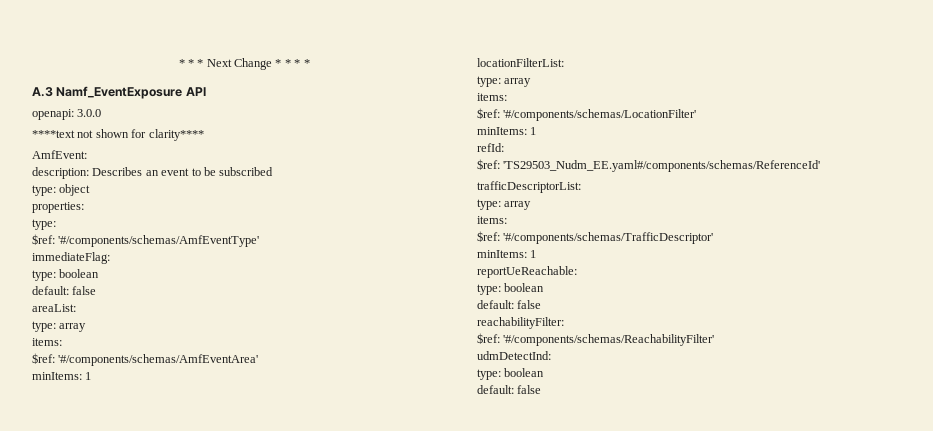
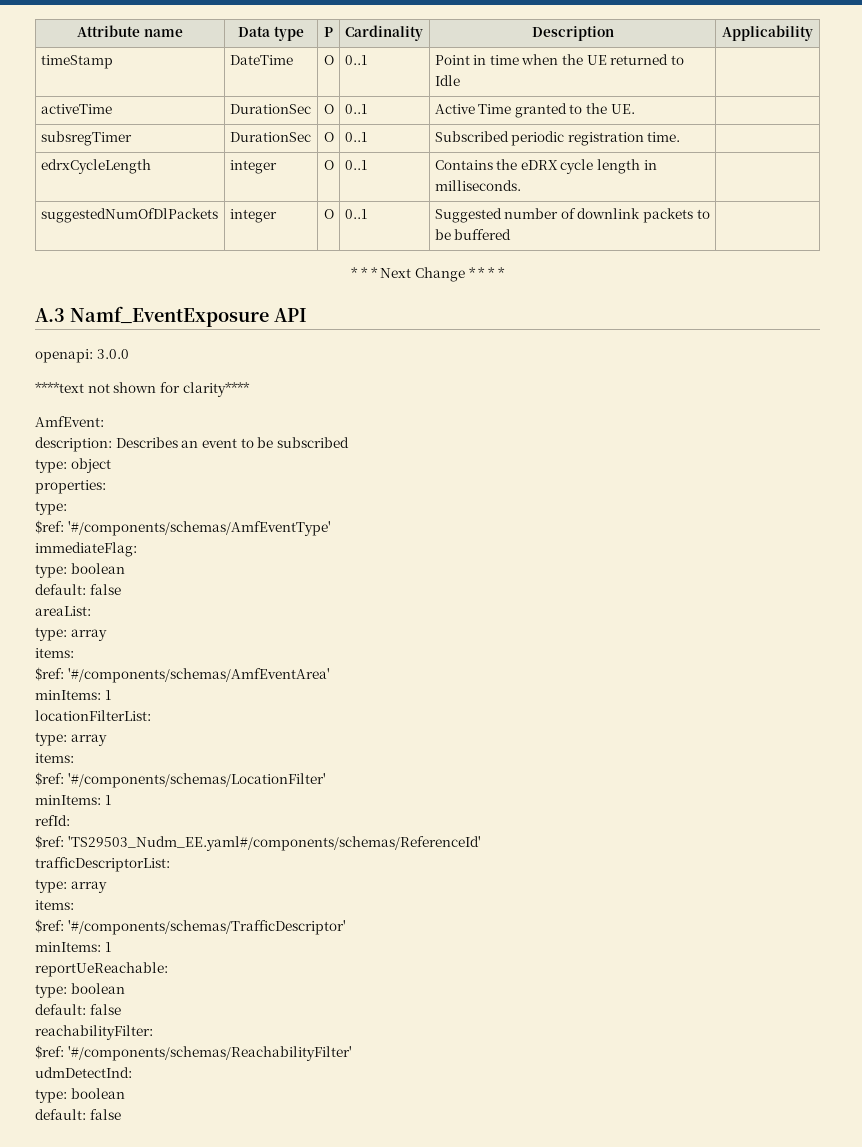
(178, 63) none -> [77,25,183,37] [238,26,304,41] [324,27,333,37] [344,25,423,41] [531,26,614,41] [722,25,813,41] [40,55,113,69] [229,55,293,65] [323,55,334,65] [344,55,367,65] [434,54,685,65] [434,75,460,86] [40,104,112,114] [229,104,311,114] [323,104,334,114] [344,104,367,114] [434,103,635,118] [40,131,132,146] [229,132,311,142] [323,132,334,142] [344,132,367,142] [434,131,681,146] [40,159,151,174] [229,160,277,174] [323,160,334,170] [344,160,367,170] [434,159,657,174] [434,180,521,191] [40,208,218,223] [229,209,277,223] [323,209,334,219] [344,209,367,219] [434,208,710,223] [434,229,512,240] Attribute name | Data type | P | Cardinality | Description | Applicability // timeStamp | DateTime | O | 0..1 | Point in time when the UE returned to Idle | // activeTime | DurationSec | O | 0..1 | Active Time granted to the UE. | // subsregTimer | DurationSec | O | 0..1 | Subscribed periodic registration time. | // edrxCycleLength | integer | O | 0..1 | Contains the eDRX cycle length in milliseconds. | // suggestedNumOfDlPackets | integer | O | 0..1 | Suggested number of downlink packets to be buffered | //

